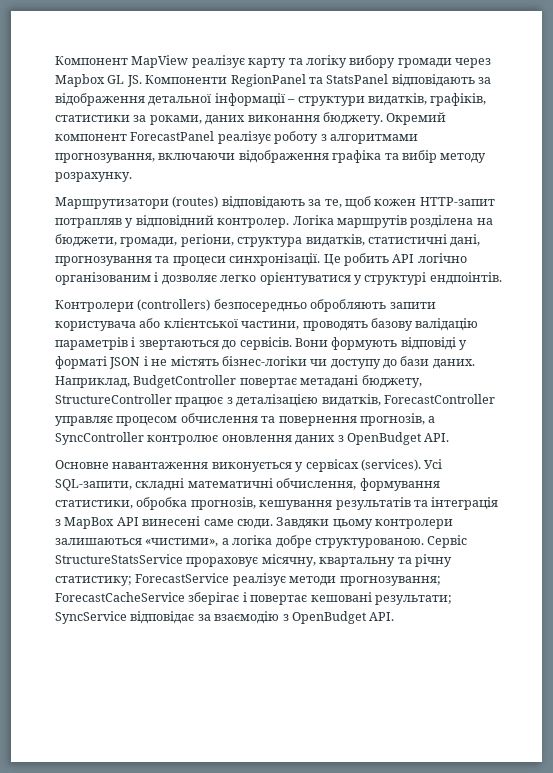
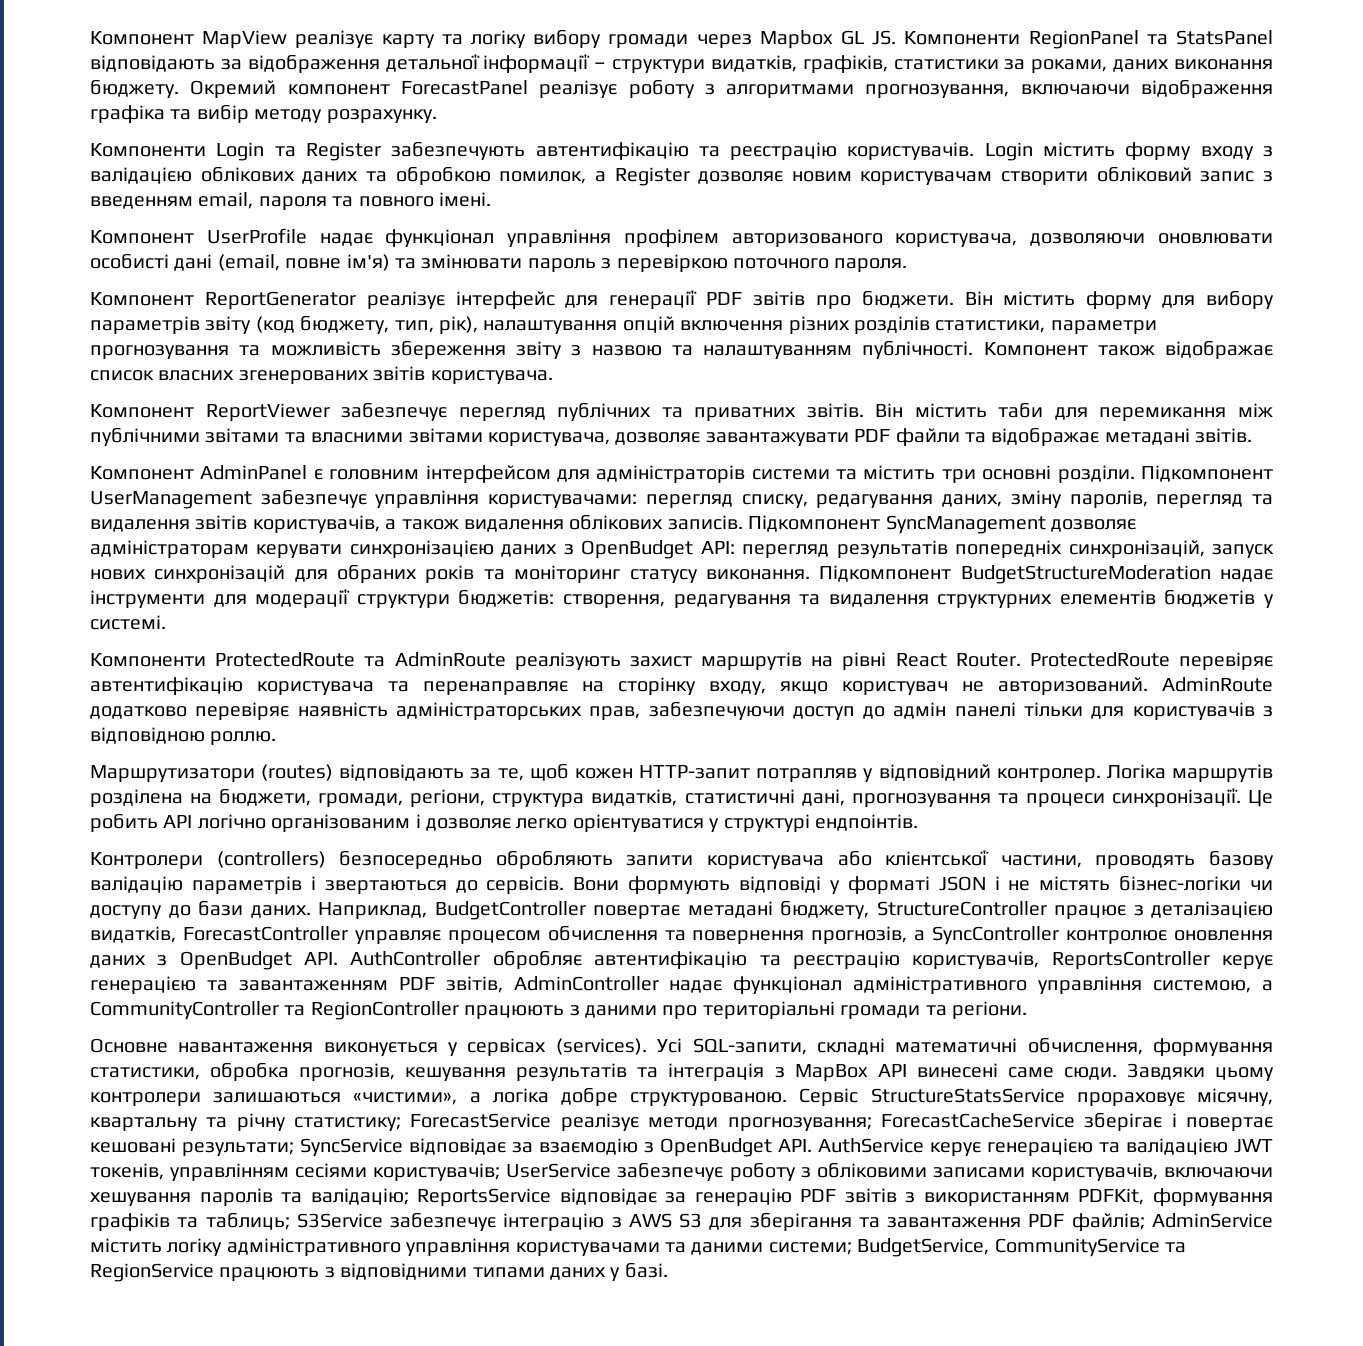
(132, 177) none -> [90,141,1273,161] [90,166,1273,186] [90,192,491,210] [90,228,1273,247] [90,253,908,272] [90,290,1275,310] [90,315,1157,334] [90,340,1273,359] [90,366,553,384] [90,402,1273,422] [90,427,1253,446] [90,465,1273,483] [90,489,1274,509] [90,514,1136,534] [90,540,1275,559] [90,564,1273,584] [90,589,1274,608] [90,615,166,630] [90,652,1273,670] [90,677,1273,695] [90,701,1273,720] [90,727,277,745] // Компоненти Login та Register забезпечують автентифікацію та реєстрацію користувачів. Login містить форму входу з валідацією облікових даних та обробкою помилок, а Register дозволяє новим користувачам створити обліковий запис з введенням email, пароля та повного імені. // Компонент UserProfile надає функціонал управління профілем авторизованого користувача, дозволяючи оновлювати особисті дані (email, повне ім'я) та змінювати пароль з перевіркою поточного пароля. // Компонент ReportGenerator реалізує інтерфейс для генерації PDF звітів про бюджети. Він містить форму для вибору параметрів звіту (код бюджету, тип, рік), налаштування опцій включення різних розділів статистики, параметри прогнозування та можливість збереження звіту з назвою та налаштуванням публічності. Компонент також відображає список власних згенерованих звітів користувача. // Компонент ReportViewer забезпечує перегляд публічних та приватних звітів. Він містить таби для перемикання між публічними звітами та власними звітами користувача, дозволяє завантажувати PDF файли та відображає метадані звітів. // Компонент AdminPanel є головним інтерфейсом для адміністраторів системи та містить три основні розділи. Підкомпонент UserManagement забезпечує управління користувачами: перегляд списку, редагування даних, зміну паролів, перегляд та видалення звітів користувачів, а також видалення облікових записів. Підкомпонент SyncManagement дозволяє адміністраторам керувати синхронізацією даних з OpenBudget API: перегляд результатів попередніх синхронізацій, запуск нових синхронізацій для обраних років та моніторинг статусу виконання. Підкомпонент BudgetStructureModeration надає інструменти для модерації структури бюджетів: створення, редагування та видалення структурних елементів бюджетів у системі. // Компоненти ProtectedRoute та AdminRoute реалізують захист маршрутів на рівні React Router. ProtectedRoute перевіряє автентифікацію користувача та перенаправляє на сторінку входу, якщо користувач не авторизований. AdminRoute додатково перевіряє наявність адміністраторських прав, забезпечуючи доступ до адмін панелі тільки для користувачів з відповідною роллю.
(450, 437) none -> [350,950,1273,970] [90,976,1273,994] [90,1001,1027,1020] AuthController обробляє автентифікацію та реєстрацію користувачів, ReportsController керує генерацією та завантаженням PDF звітів, AdminController надає функціонал адміністративного управління системою, а CommunityController та RegionController працюють з даними про територіальні громади та регіони.
(395, 616) none -> [818,1138,1273,1156] [90,1162,1273,1181] [90,1188,1273,1207] [90,1212,1273,1231] [90,1238,1186,1257] [90,1262,668,1282] AuthService керує генерацією та валідацією JWT токенів, управлінням сесіями користувачів; UserService забезпечує роботу з обліковими записами користувачів, включаючи хешування паролів та валідацію; ReportsService відповідає за генерацію PDF звітів з використанням PDFKit, формування графіків та таблиць; S3Service забезпечує інтеграцію з AWS S3 для зберігання та завантаження PDF файлів; AdminService містить логіку адміністративного управління користувачами та даними системи; BudgetService, CommunityService та RegionService працюють з відповідними типами даних у базі.

